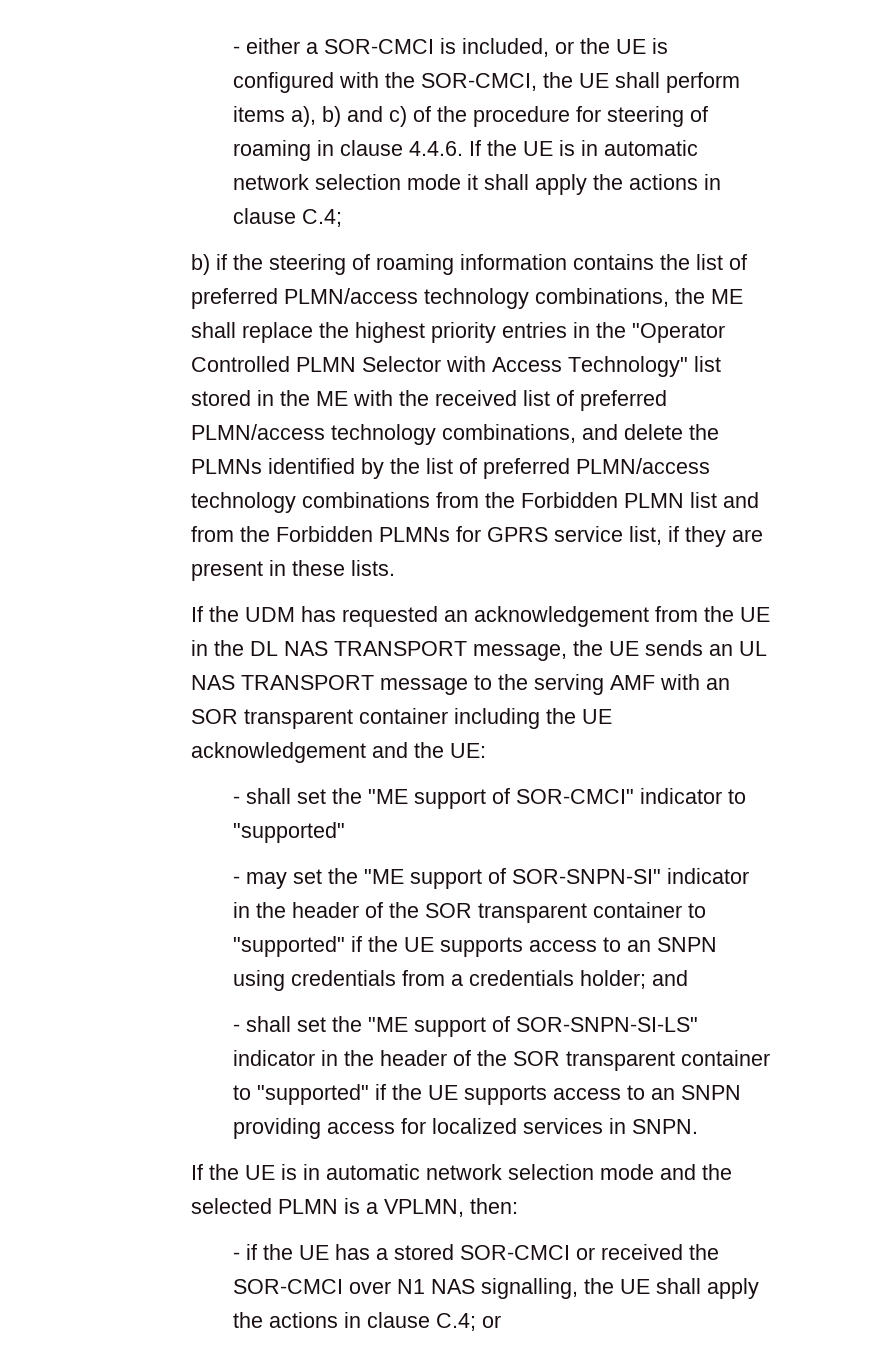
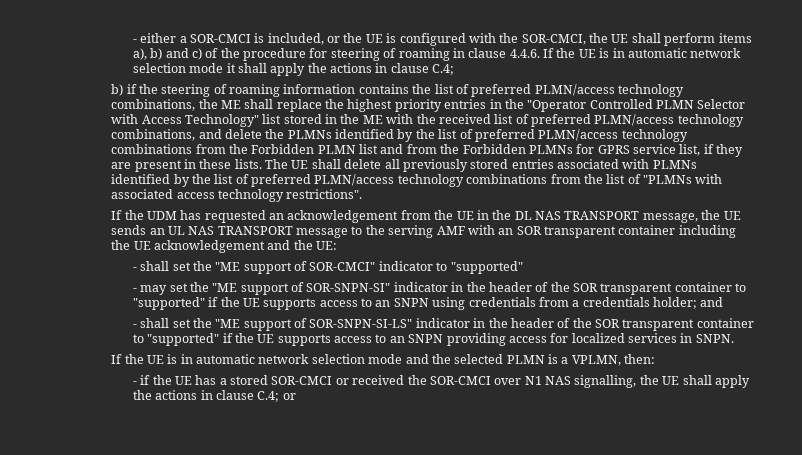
(395, 568) none -> [265,159,697,172] [111,174,723,187] [111,189,363,202] The UE shall delete all previously stored entries associated with PLMNs identified by the list of preferred PLMN/access technology combinations from the list of "PLMNs with associated access technology restrictions".

